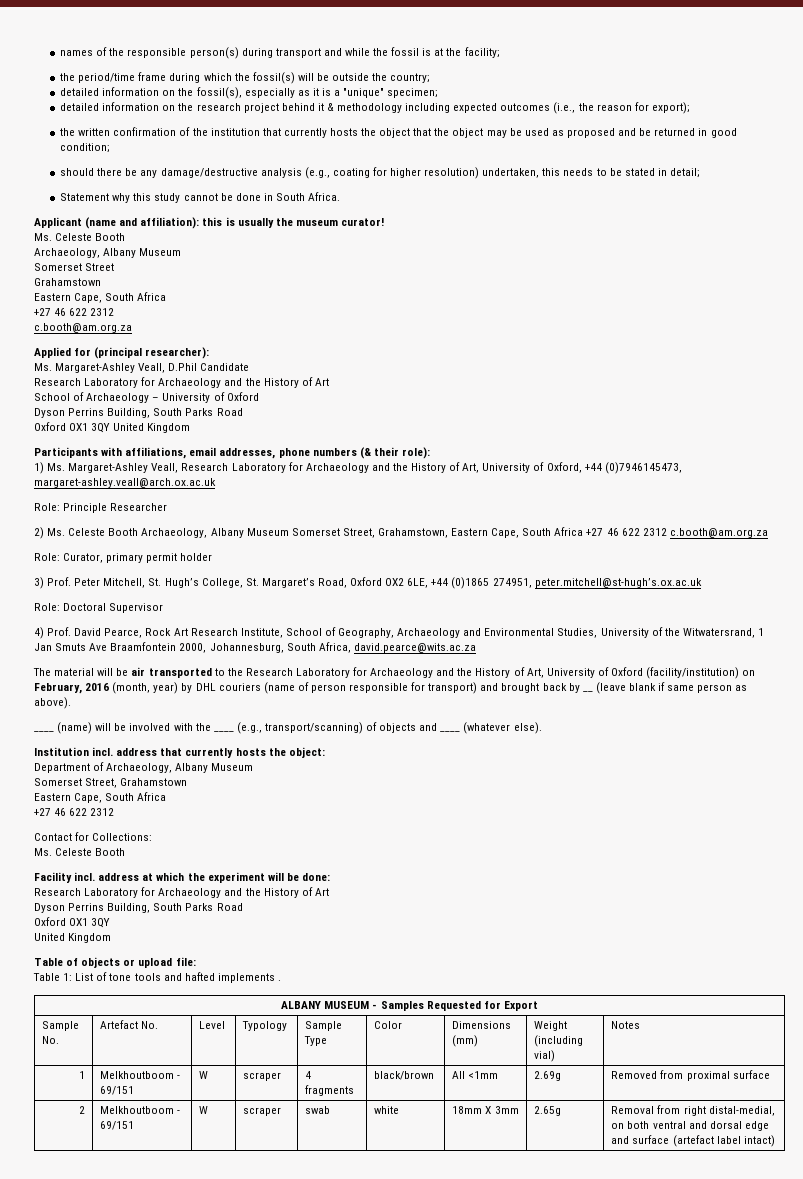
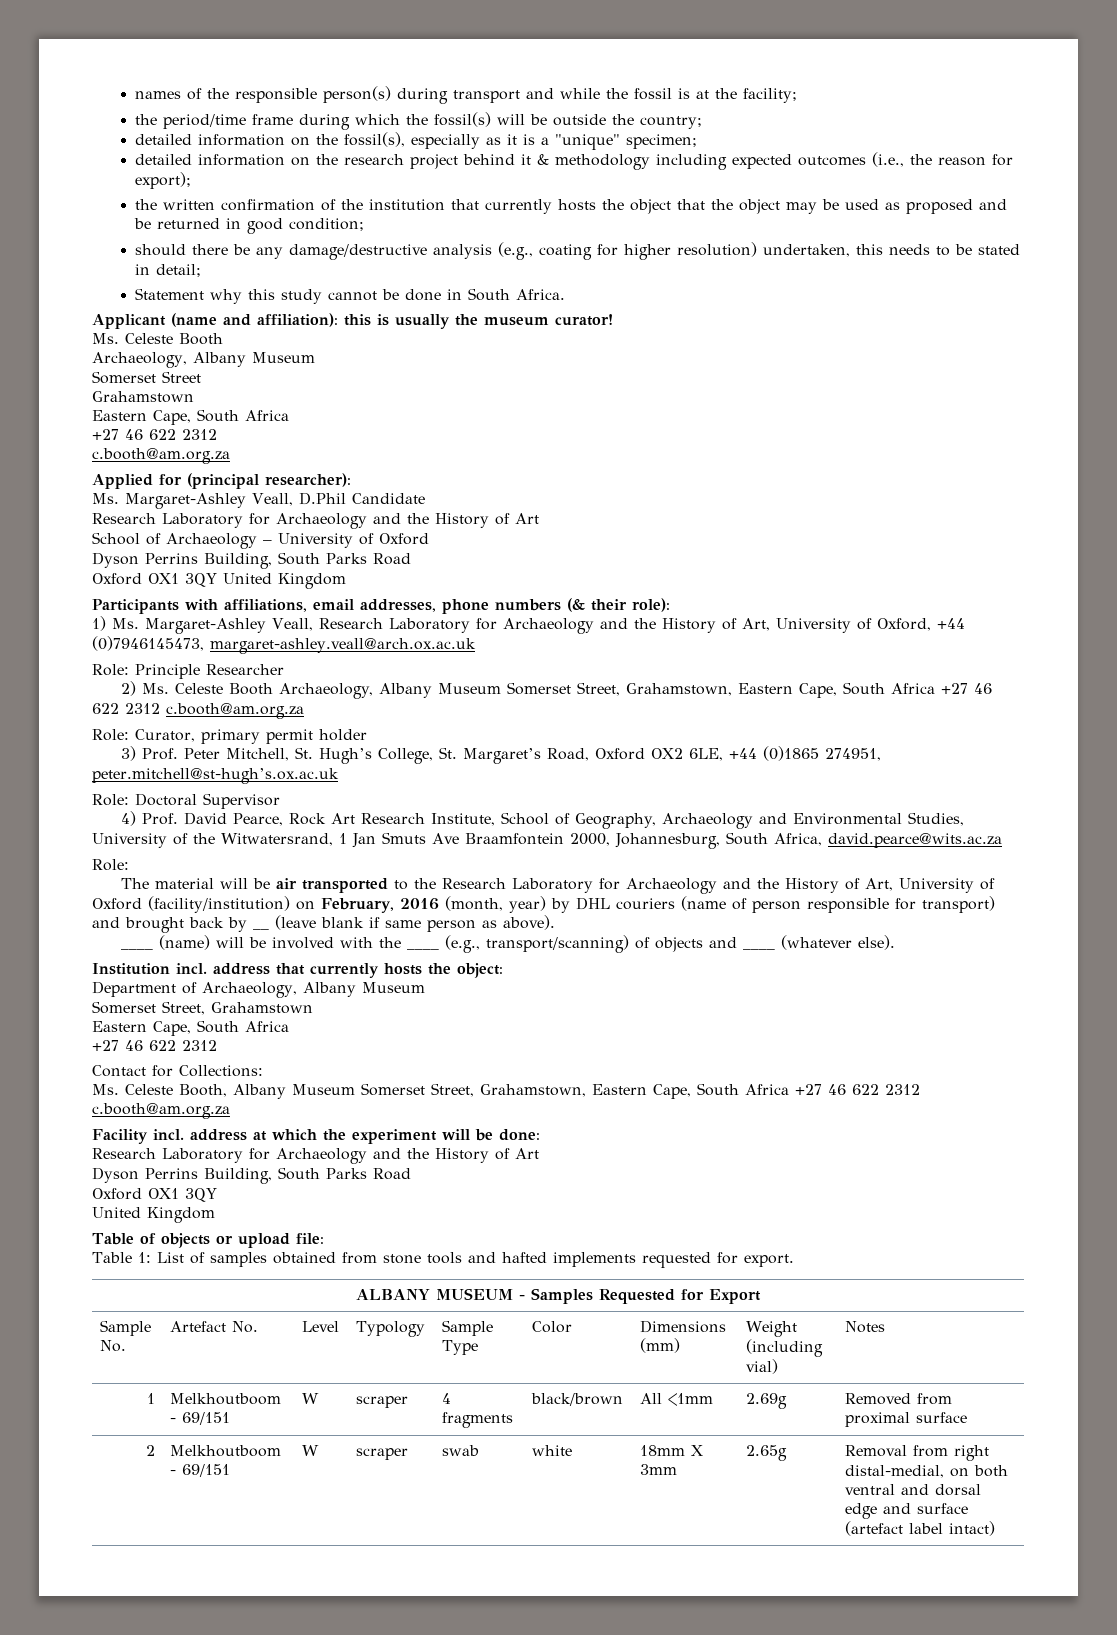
(476, 648) none -> [92,859,129,871] // Role:
[95,848,126,856] Booth -> [179,1083,920,1099] [92,1103,230,1119] Booth, Albany Museum Somerset Street, Grahamstown, Eastern Cape, South Africa +27 46 622 2312 c.booth@am.org.za
[109,973,132,981] tone -> [209,1252,421,1267] samples obtained from stone
[277,980,281,981] . -> [641,1252,794,1268] requested for export.

